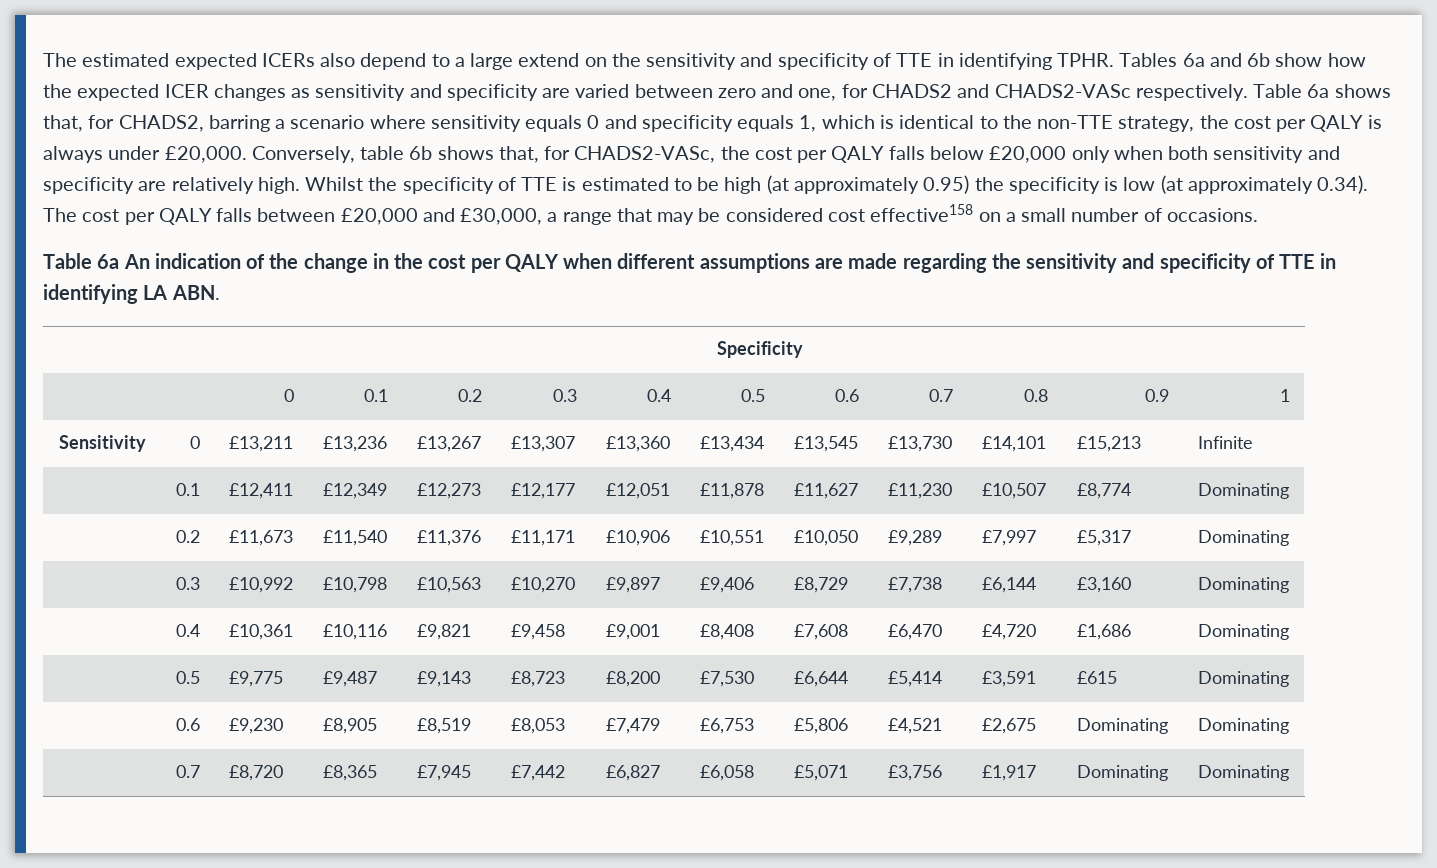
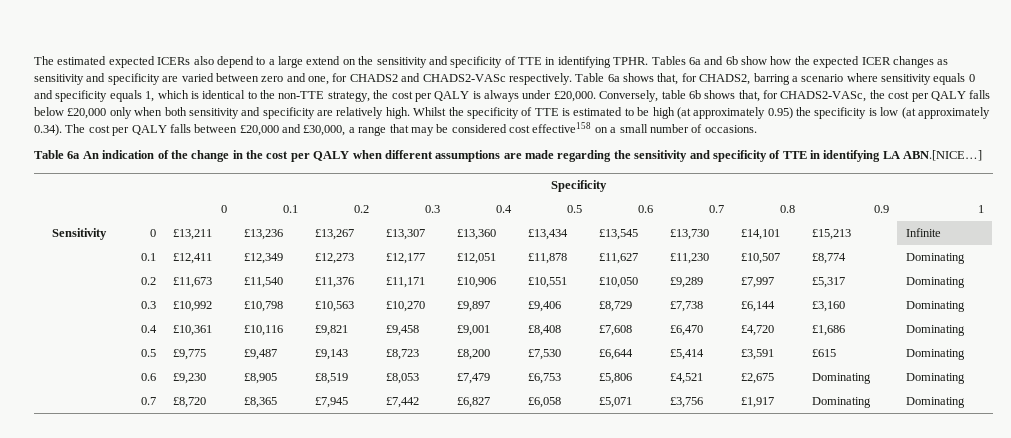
[171,285,220,300] ABN. -> [903,150,983,161] ABN.[NICE…]

